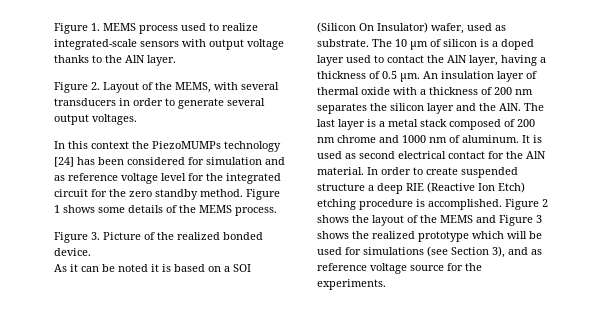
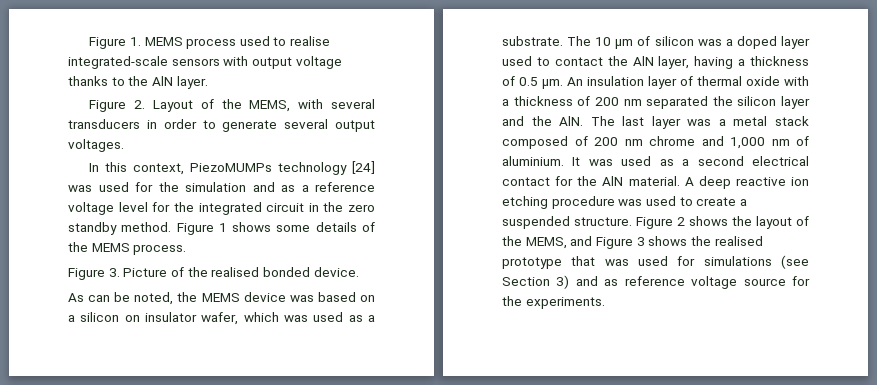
[222,23,258,31] realize -> [290,36,331,46] realise
[91,141,149,149] context the -> [133,163,185,175] context,
[77,157,204,165] has been considered for -> [68,182,179,192] was used for the
(65, 178) none -> [301,185,309,192] a
[91,189,107,197] for -> [308,203,319,212] in
[177,232,220,240] realized -> [211,267,260,277] realised
[70,264,78,272] it -> (84, 297) none
[118,264,251,272] [317,22,506,34] noted it is based on a SOI (Silicon On Insulator) wafer, used as -> [134,292,375,305] [68,312,375,325] noted, the MEMS device was based on a silicon on insulator wafer, which was used as a
[480,39,489,47] is -> [697,39,722,46] was
[317,103,367,114] separates -> [646,96,709,109] separated
[367,119,376,127] is -> [687,119,712,126] was
[402,135,426,143] 1000 -> [730,137,765,149] 1,000
[462,135,542,143] [317,151,356,159] aluminum. It is used as -> [502,156,690,166] aluminium. It was used as a
[367,167,518,178] [317,182,525,194] [317,199,502,210] In order to create suspended structure a deep RIE (Reactive Ion Etch) etching procedure is accomplished. -> [684,176,809,189] [502,196,747,209] [502,216,632,229] A deep reactive ion etching procedure was used to create a suspended structure.
[440,215,473,223] MEMS -> [525,237,567,249] MEMS,
[372,231,542,242] realized prototype which will be -> [714,236,763,246] [502,256,629,269] realised prototype that was
[492,246,505,258] 3), -> [556,275,570,289] 3)

